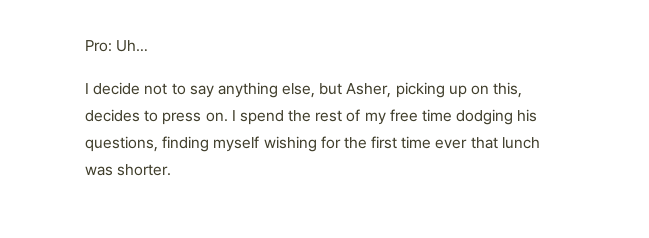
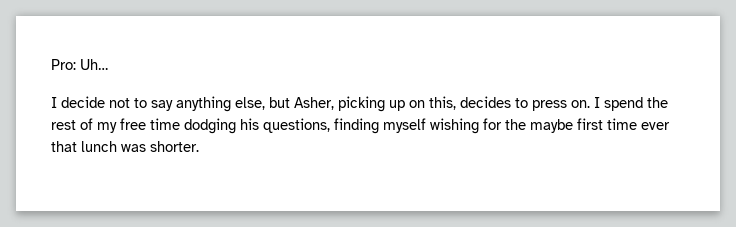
(367, 143) none -> [530,119,573,133] maybe

